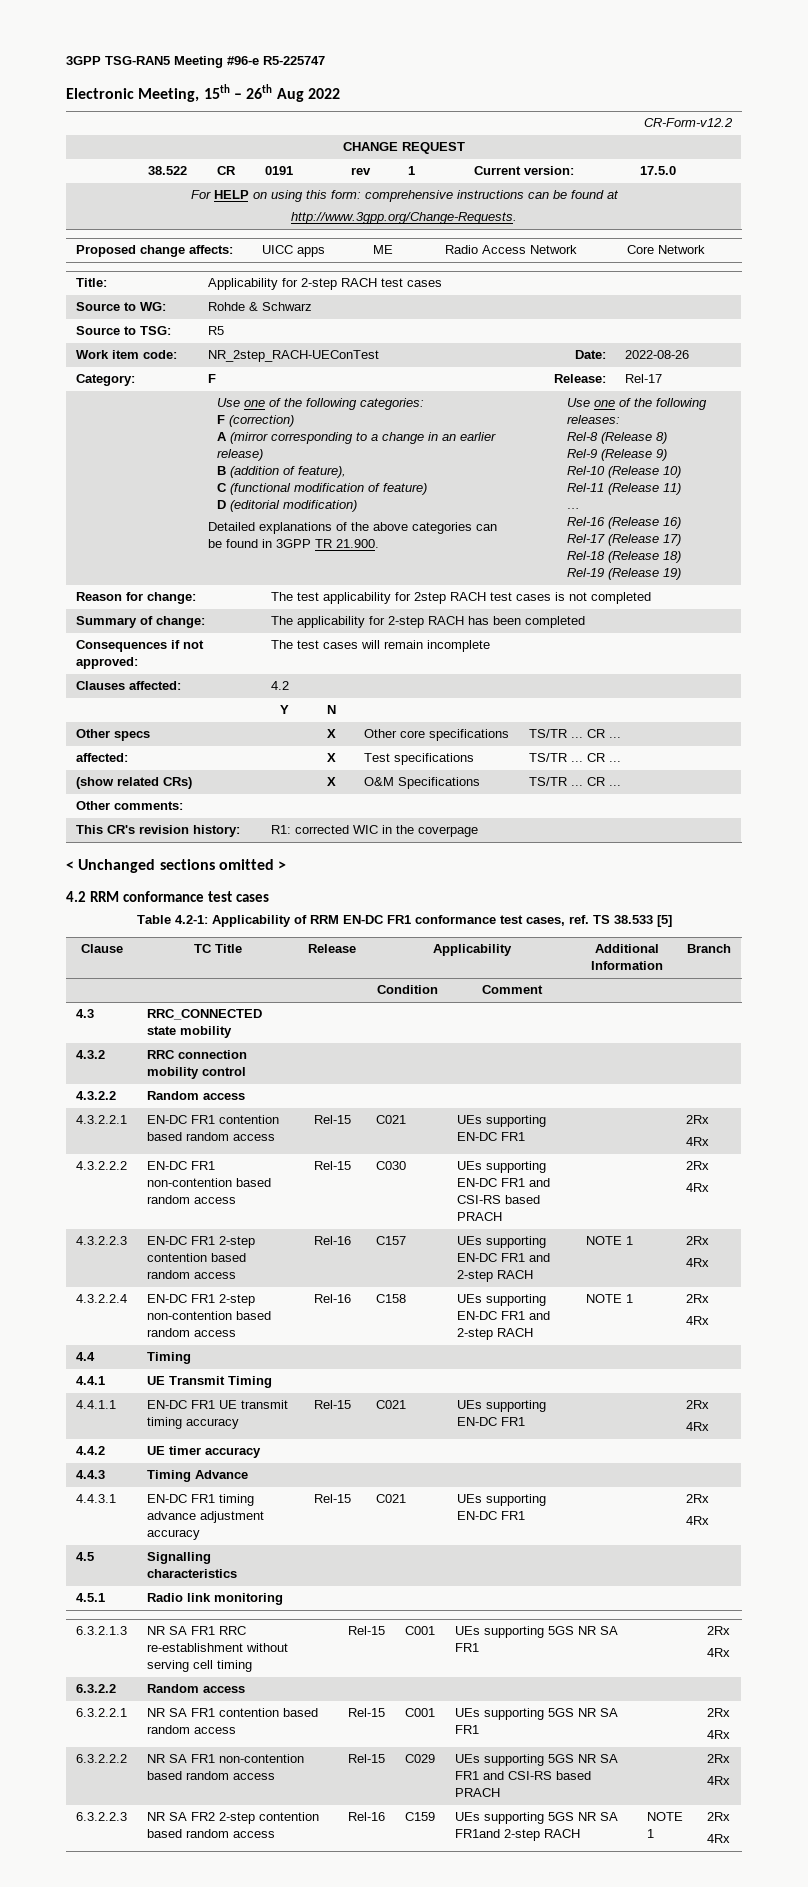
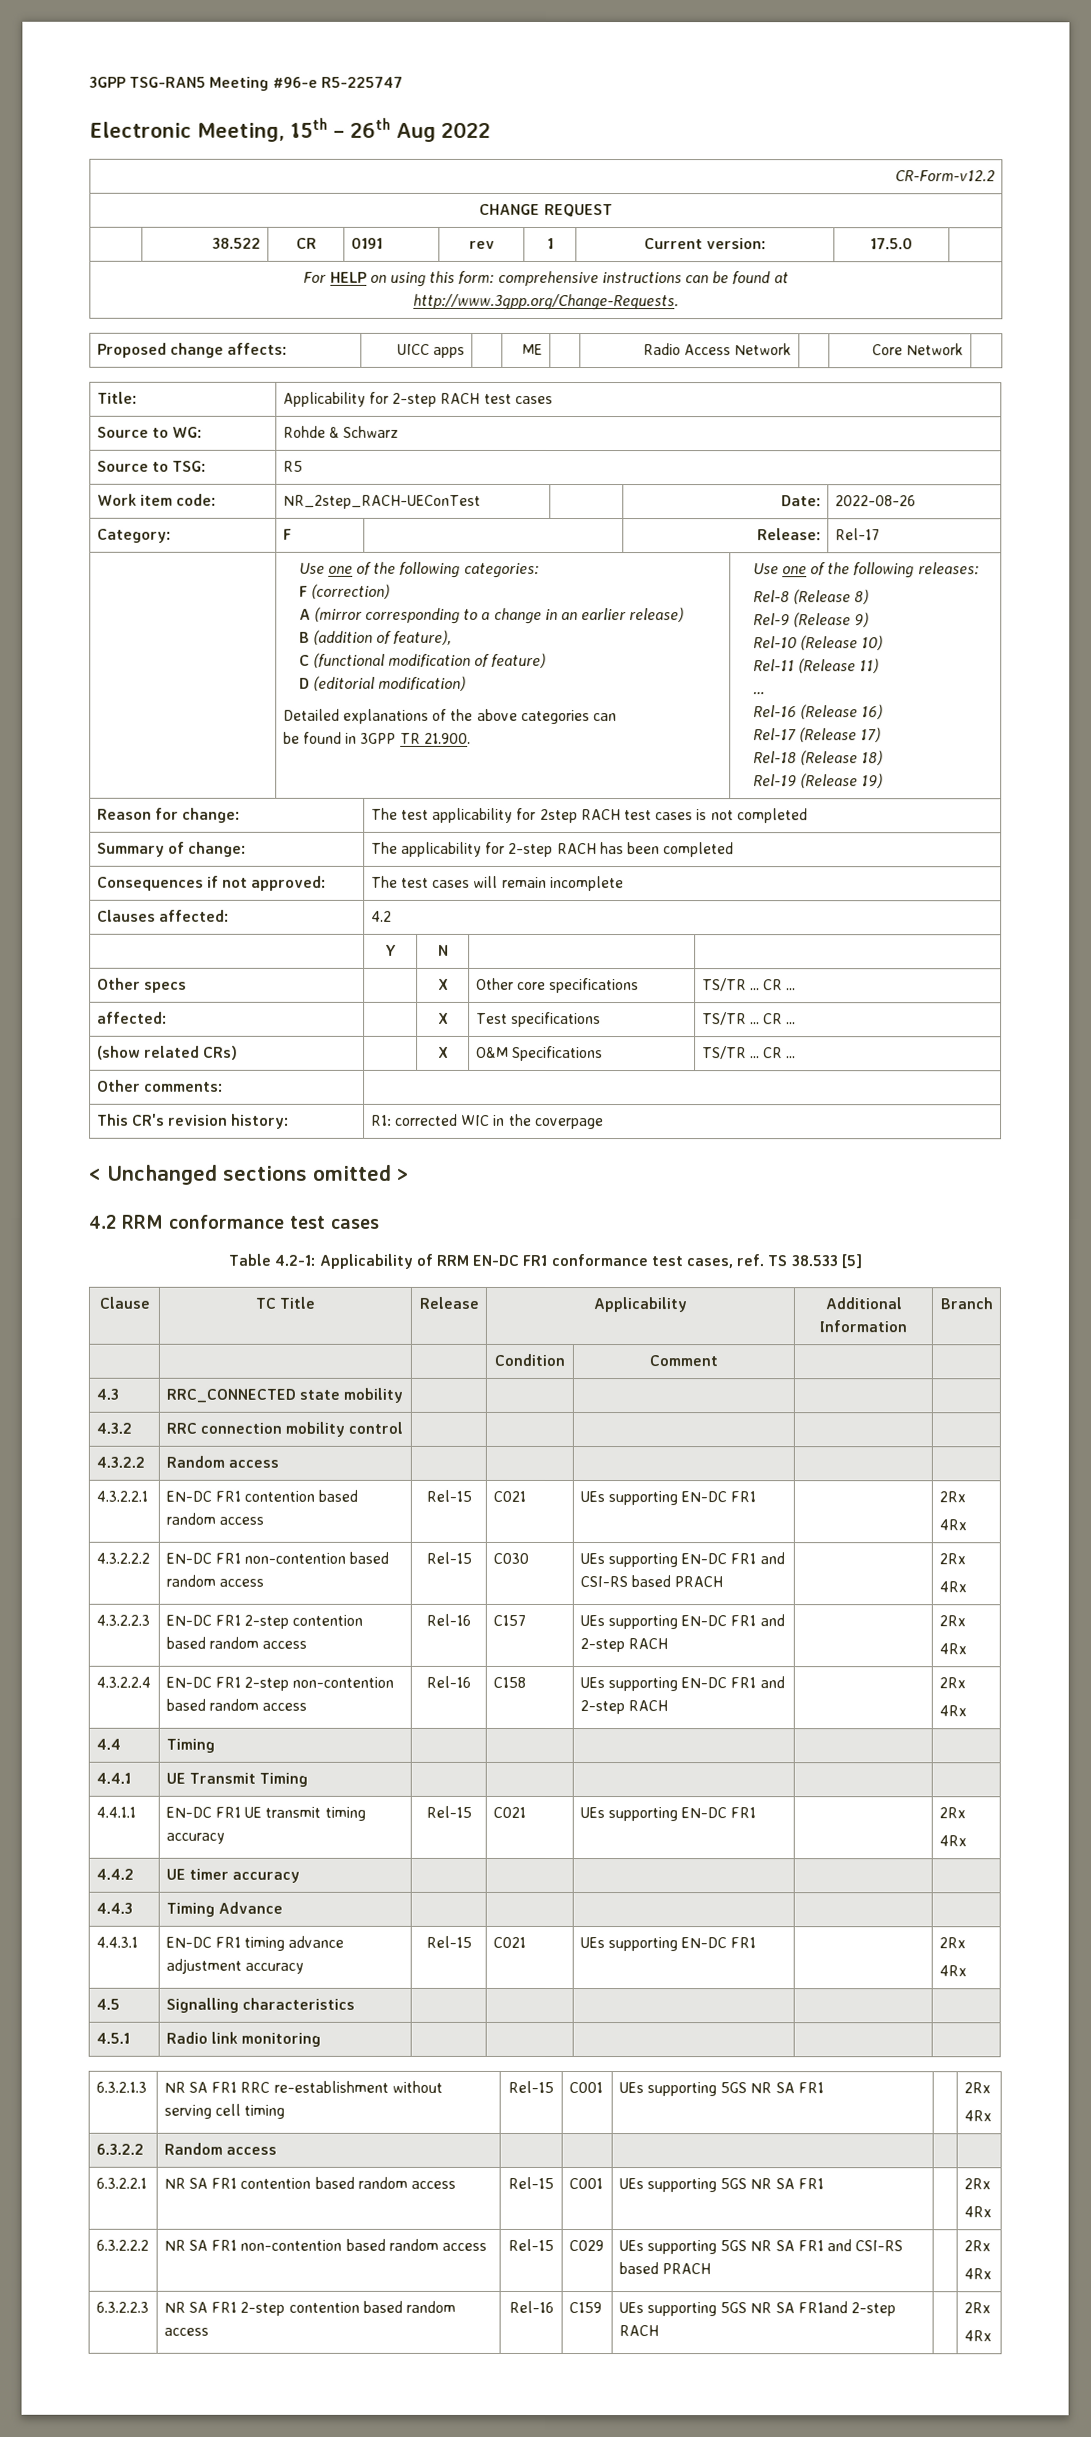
[585,1236,633,1245] NOTE 1 -> (669, 1644) none
[585,1294,633,1303] NOTE 1 -> (669, 1706) none
[190,1812,215,1821] FR2 -> [211,2301,238,2313] FR1
[646,1812,683,1821] [646,1829,654,1838] NOTE 1 -> (659, 2331) none

